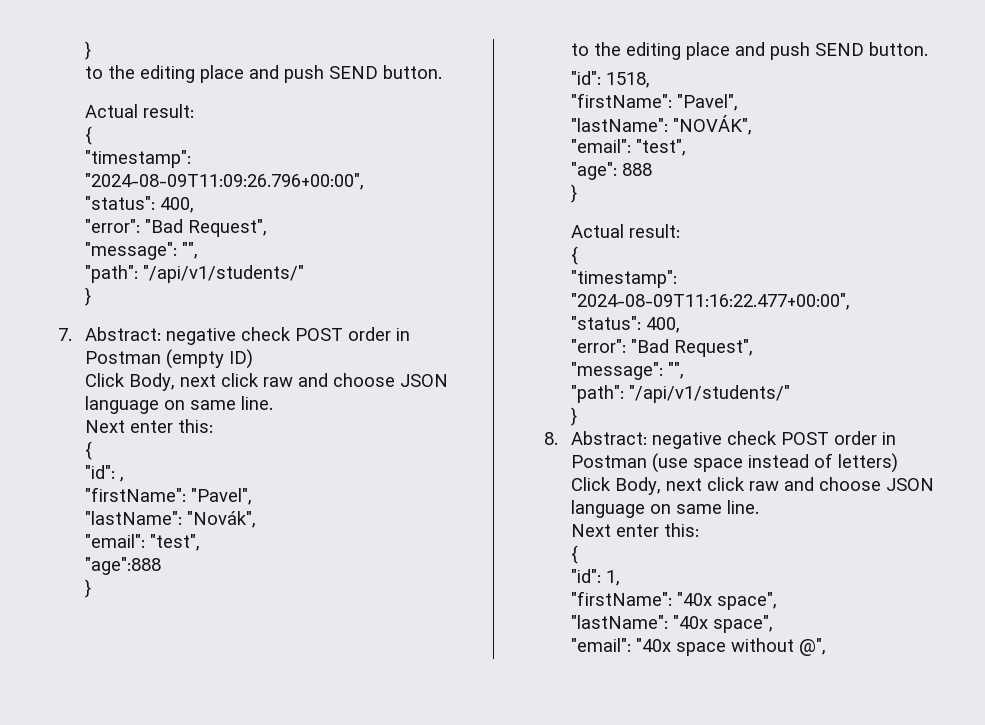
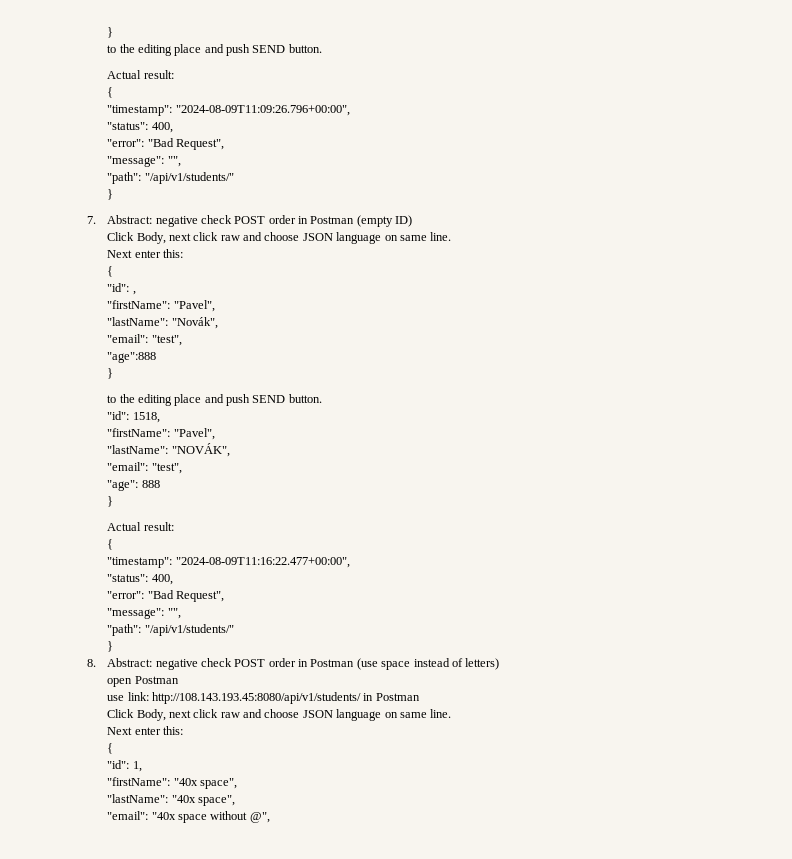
(899, 463) none -> [107,676,179,687] [107,692,420,704] // open Postman // use link: http://108.143.193.45:8080/api/v1/students/ in Postman

